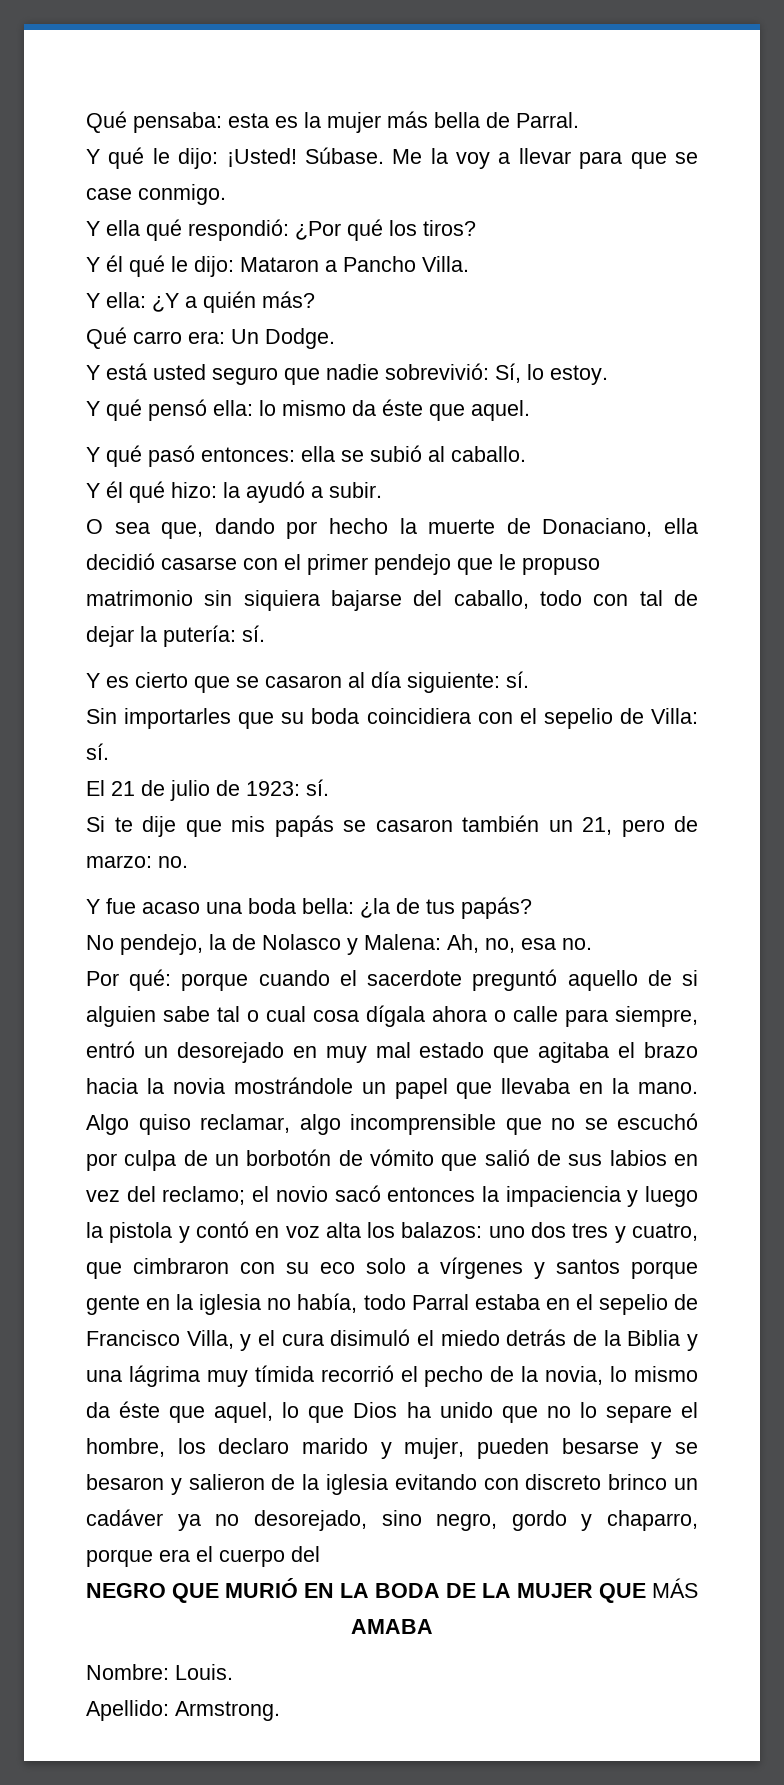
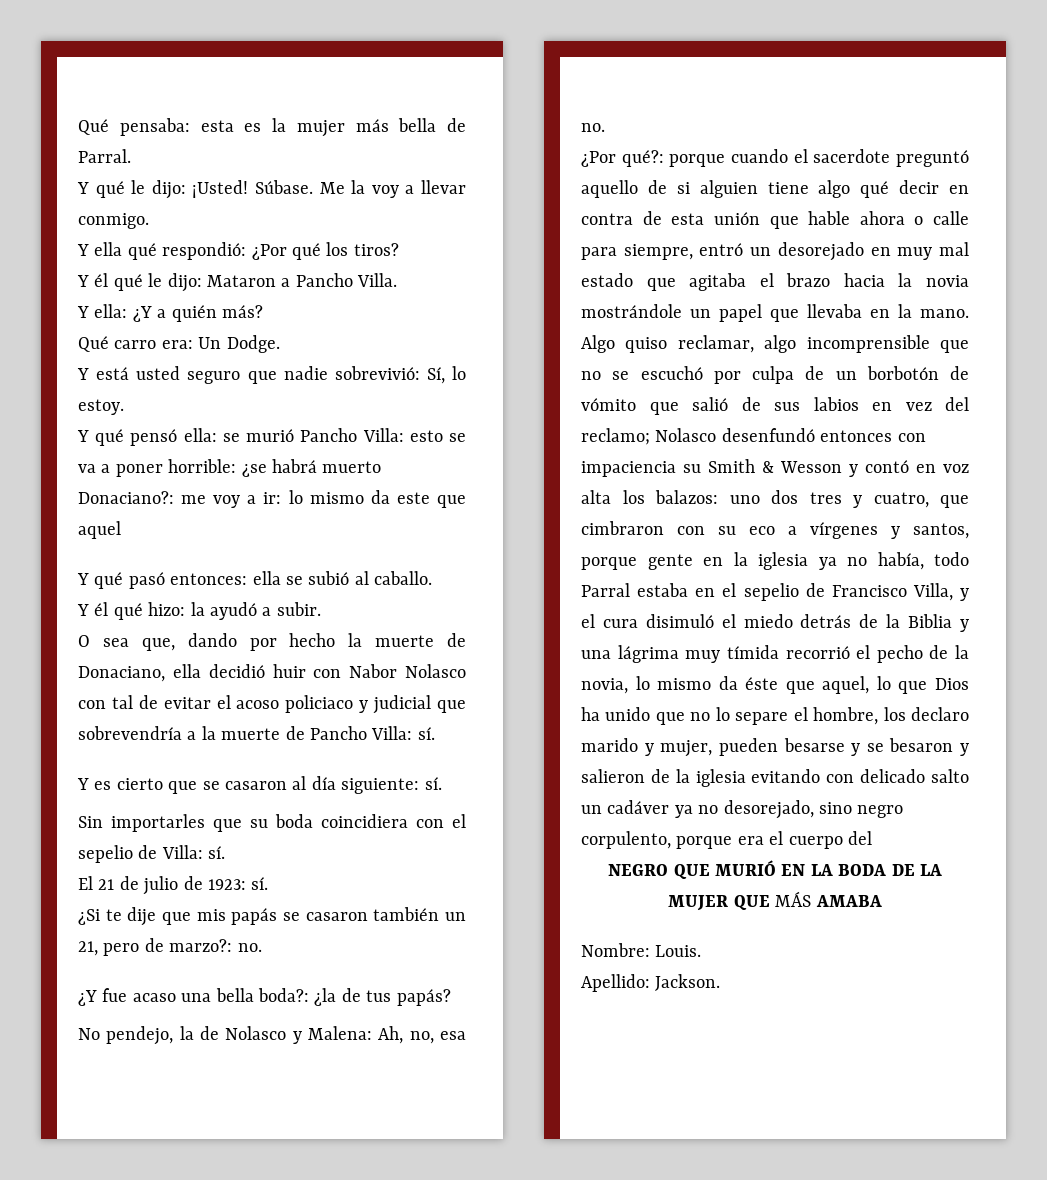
[579,151,698,169] [86,188,132,200] para que se case -> (467, 187) none
[259,399,530,421] lo mismo da éste que aquel. -> [222,428,467,442] [78,459,382,477] [78,490,467,508] [78,521,121,539] se murió Pancho Villa: esto se va a poner horrible: ¿se habrá muerto Donaciano?: me voy a ir: lo mismo da este que aquel
[161,554,600,575] [86,590,698,611] [86,625,236,647] casarse con el primer pendejo que le propuso matrimonio sin siquiera bajarse del caballo, todo con tal de dejar la putería: -> [272,664,466,678] [78,695,467,714] [78,726,413,740] huir con Nabor Nolasco con tal de evitar el acoso policiaco y judicial que sobrevendría a la muerte de Pancho Villa:
[86,816,105,832] Si -> [78,909,100,925] ¿Si
[86,855,188,868] [86,899,100,914] marzo: no. // Y -> [169,939,262,952] [78,990,97,1006] marzo?: no. // ¿Y
[248,898,354,914] boda bella: -> [215,988,309,1002] bella boda?:
[86,969,172,991] Por qué: -> [581,150,664,167] ¿Por qué?:
[163,1005,425,1027] sabe tal o cual cosa dígala -> [767,180,969,198] [581,211,851,229] tiene algo qué decir en contra de esta unión que hable
[252,1185,698,1207] [86,1222,173,1243] el novio sacó entonces la impaciencia y luego la pistola -> [655,428,926,442] [581,459,842,477] Nolasco desenfundó entonces con impaciencia su Smith & Wesson
[366,1258,406,1274] solo -> (775, 530) none
[556,1259,620,1274] santos -> [913,523,969,539] santos,
(262, 1304) none -> [818,557,837,570] ya
[525,1474,668,1490] discreto brinco -> [860,769,969,783] delicado salto
[436,1510,698,1531] negro, gordo y chaparro, -> [857,805,904,818] [581,831,671,849] negro corpulento,
[175,1701,280,1721] Armstrong. -> [655,974,721,991] Jackson.

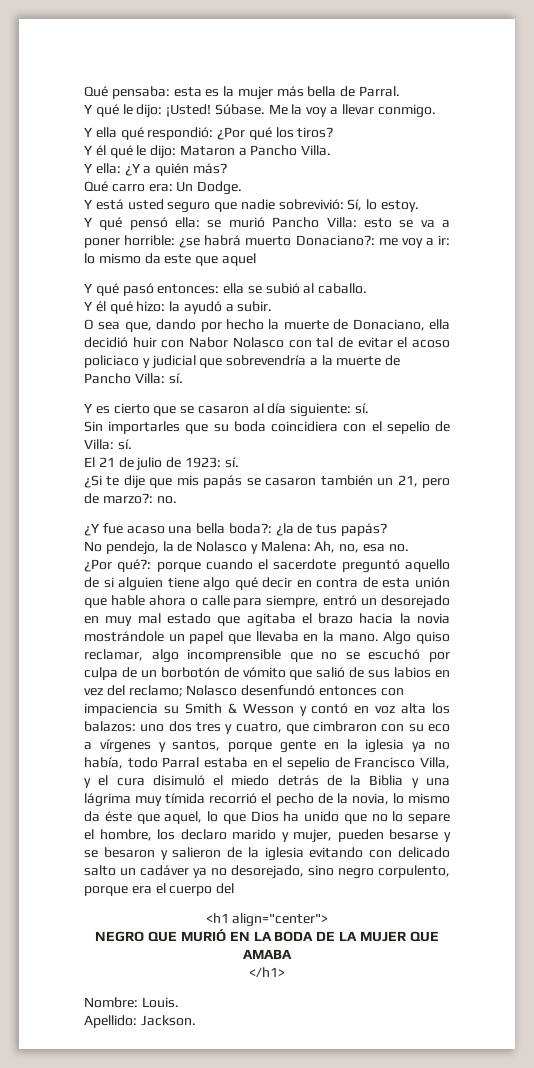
(872, 838) none -> [205,913,329,927] // <h1 align="center">
[775,891,812,907] MÁS -> (439, 936) none
(882, 901) none -> [249,967,285,978] // </h1>

